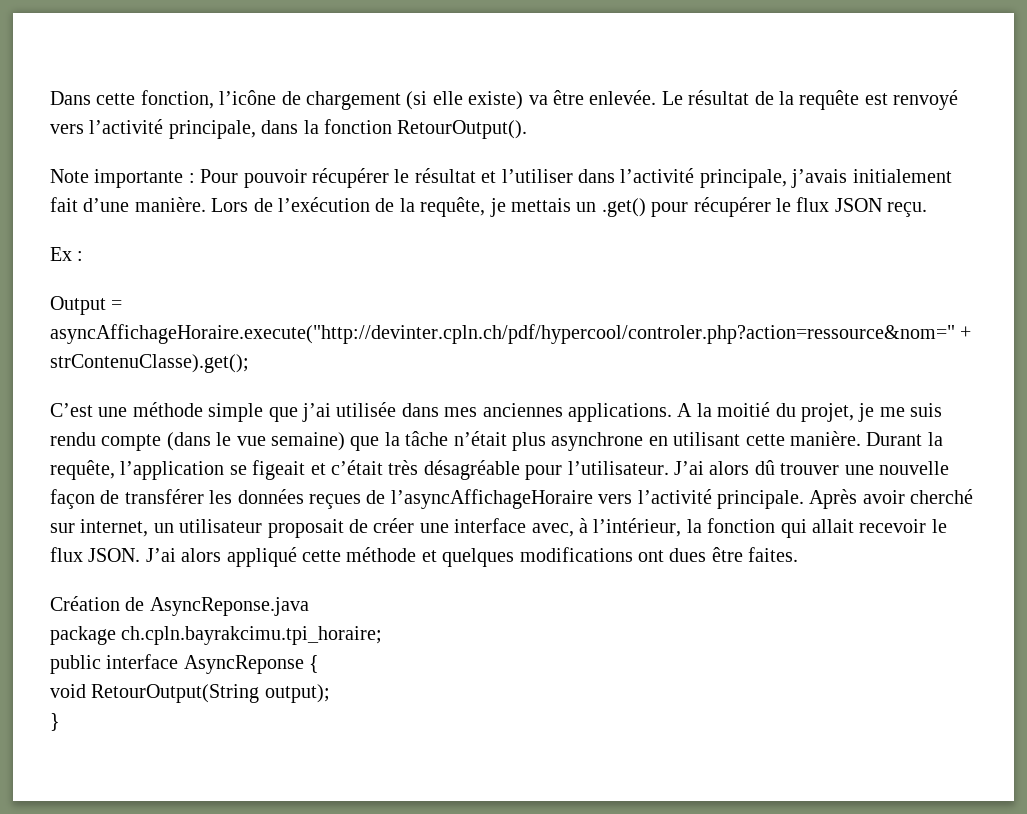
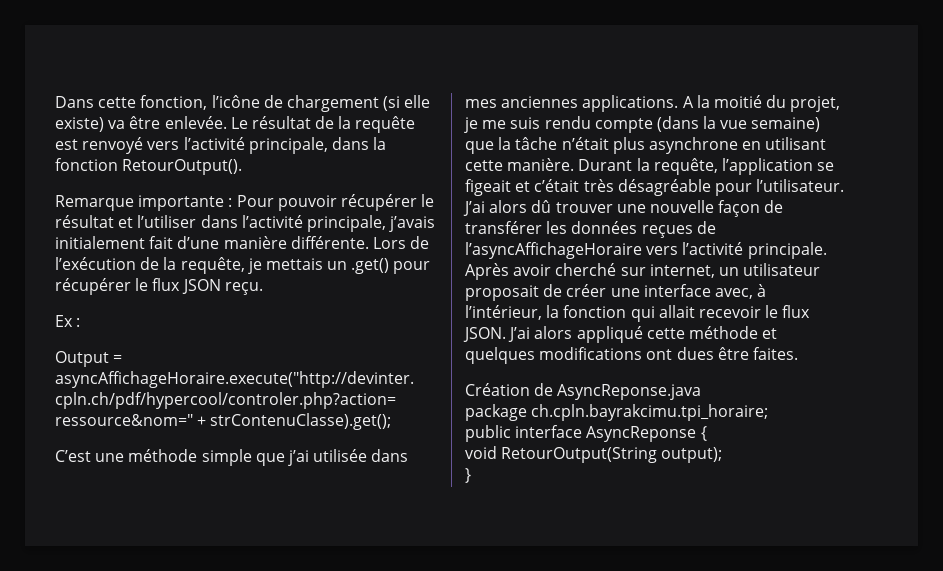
[50,169,89,183] Note -> [55,195,134,211] Remarque
[134,197,206,212] manière. -> [223,236,369,249] manière différente.
[216,432,232,446] le -> [703,116,717,129] la

